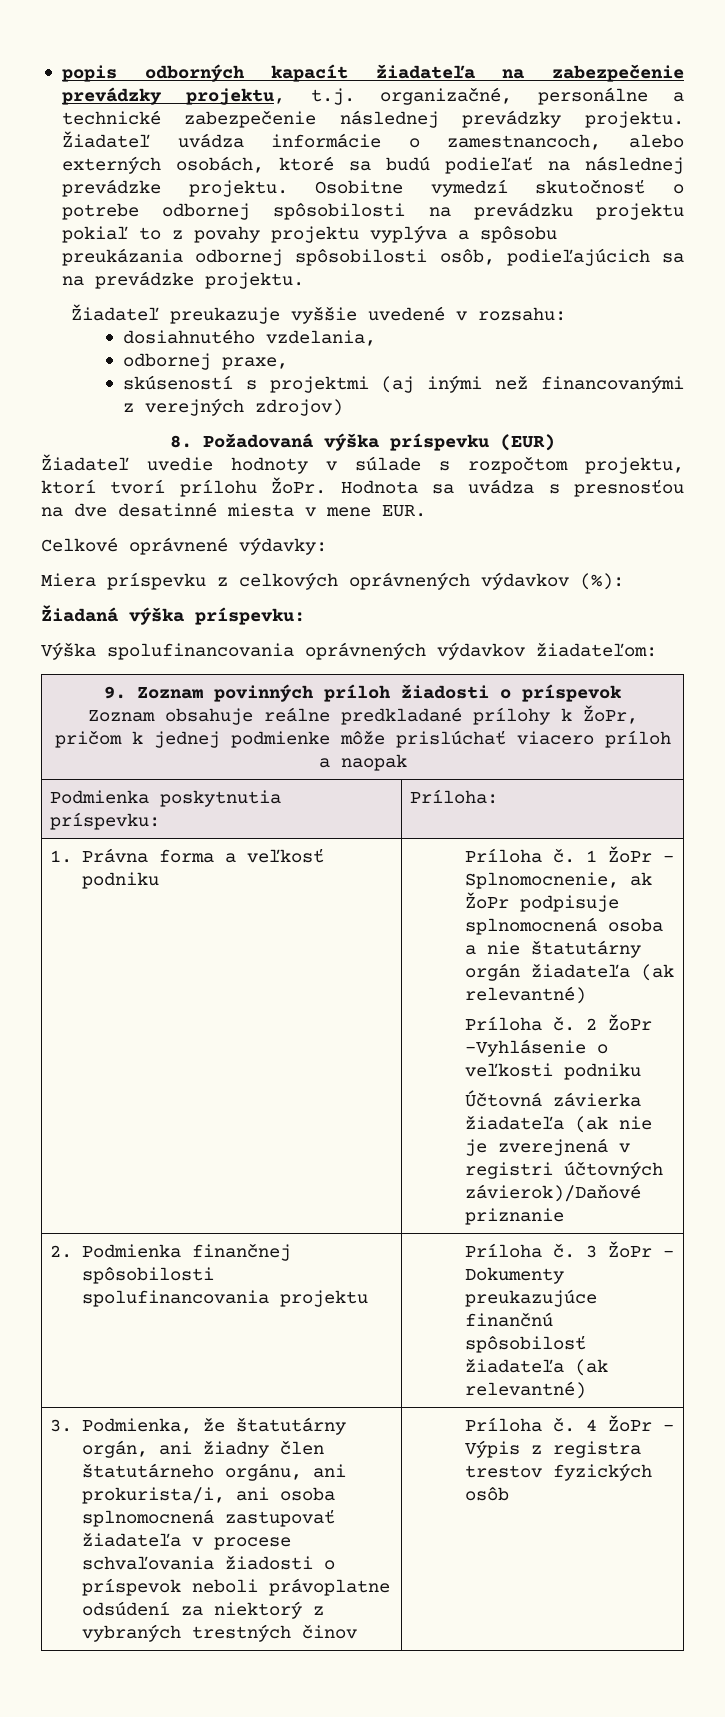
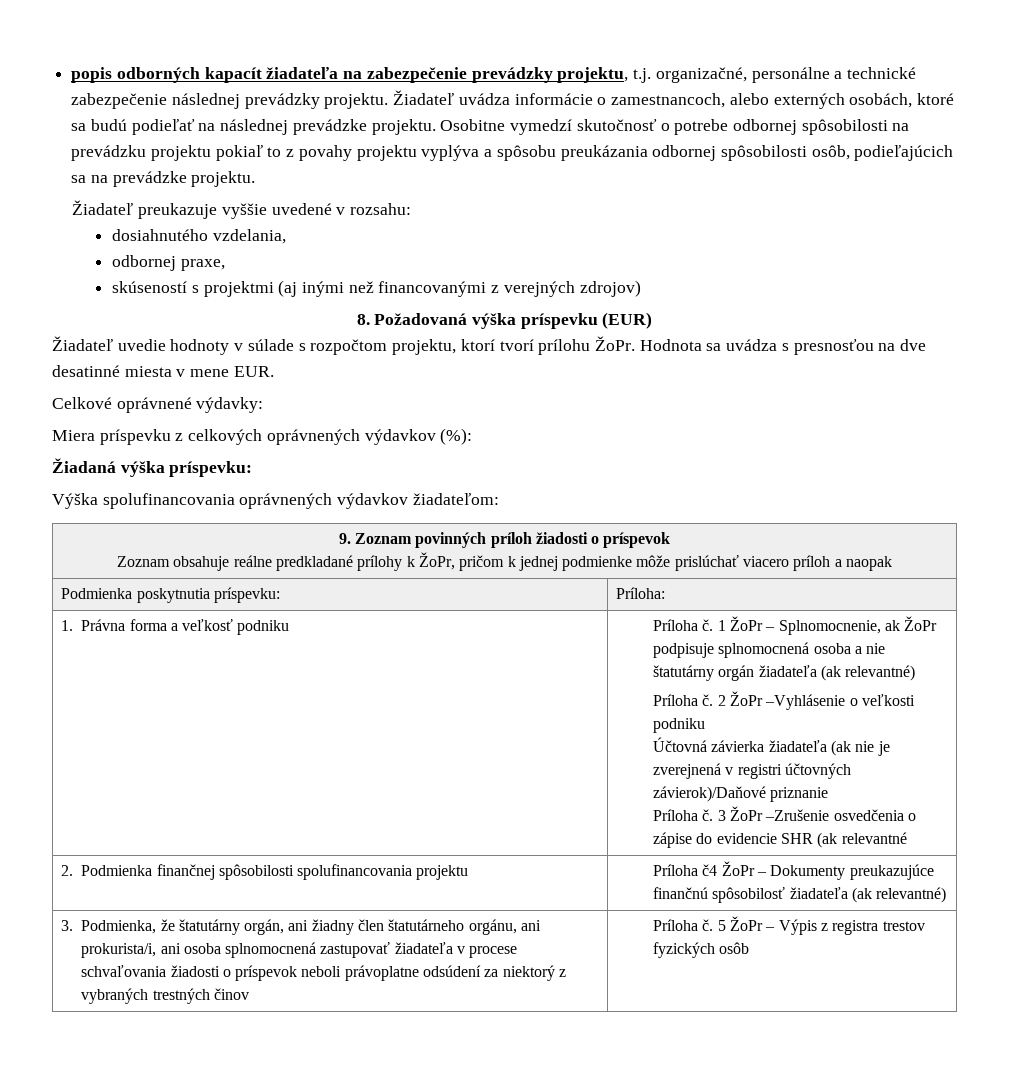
(565, 1216) none -> [652,806,916,821] [652,832,907,848] // Príloha č. 3 ŽoPr –Zrušenie osvedčenia o zápise do evidencie SHR (ak relevantné
[553,1243,598,1258] č. 3 -> [702,864,718,876] č4
[586,1419,598,1431] 4 -> [717,920,726,931] 5

